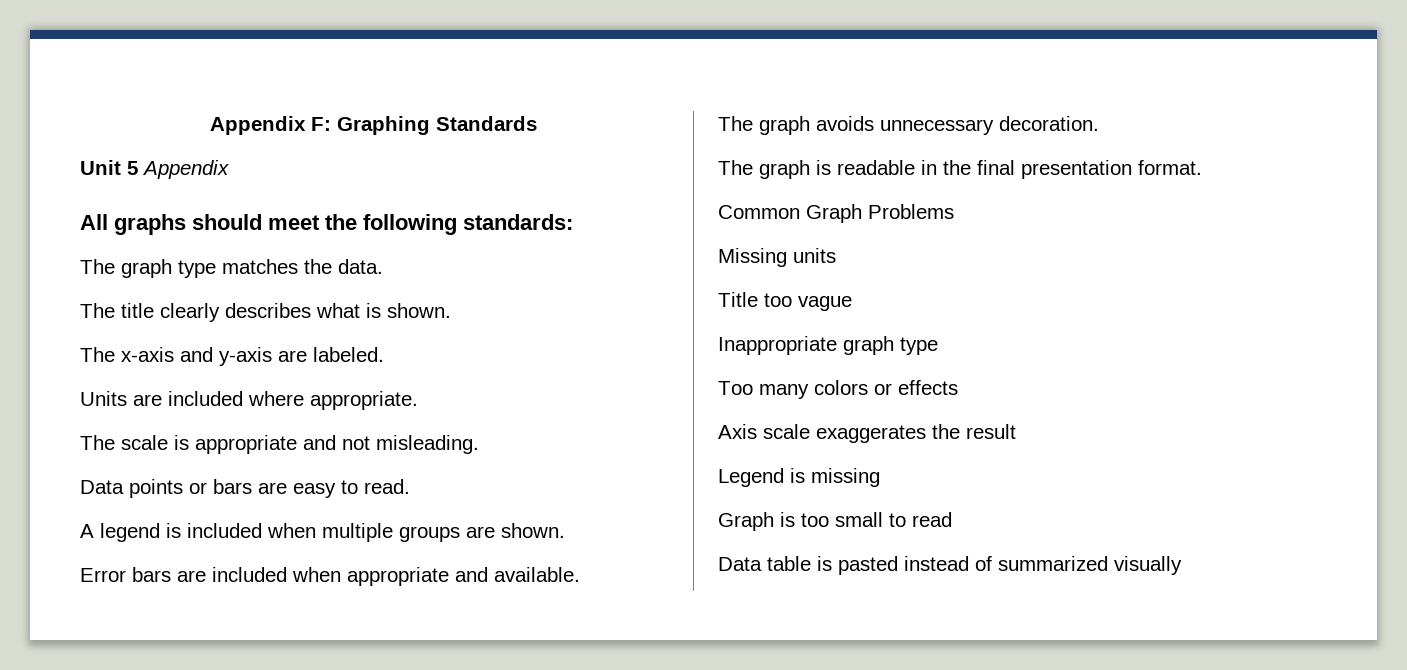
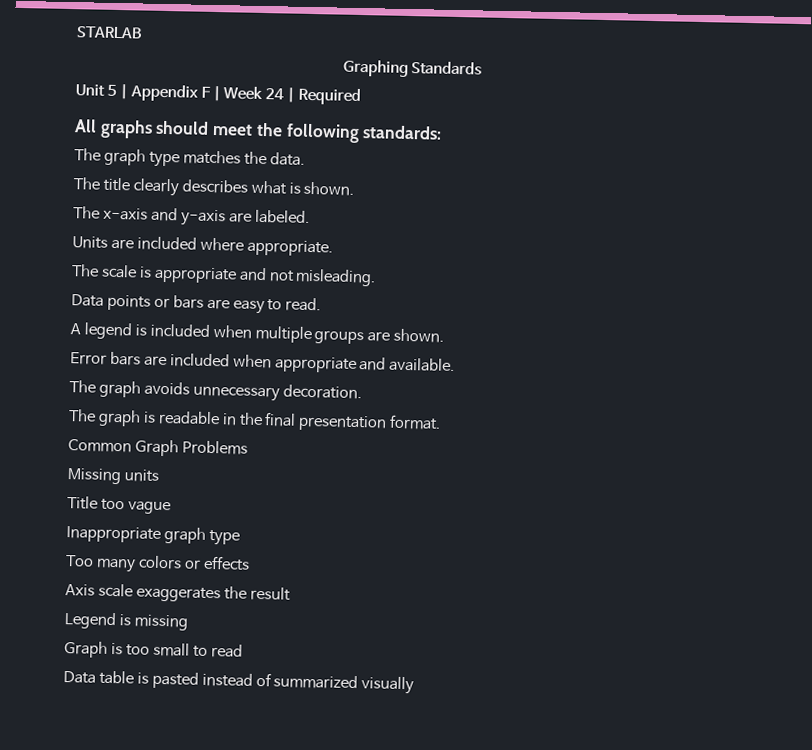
[210,116,331,135] Appendix F: -> [76,26,143,39] STARLAB //
[142,160,229,179] Appendix -> [119,84,362,106] | Appendix F | Week 24 | Required

